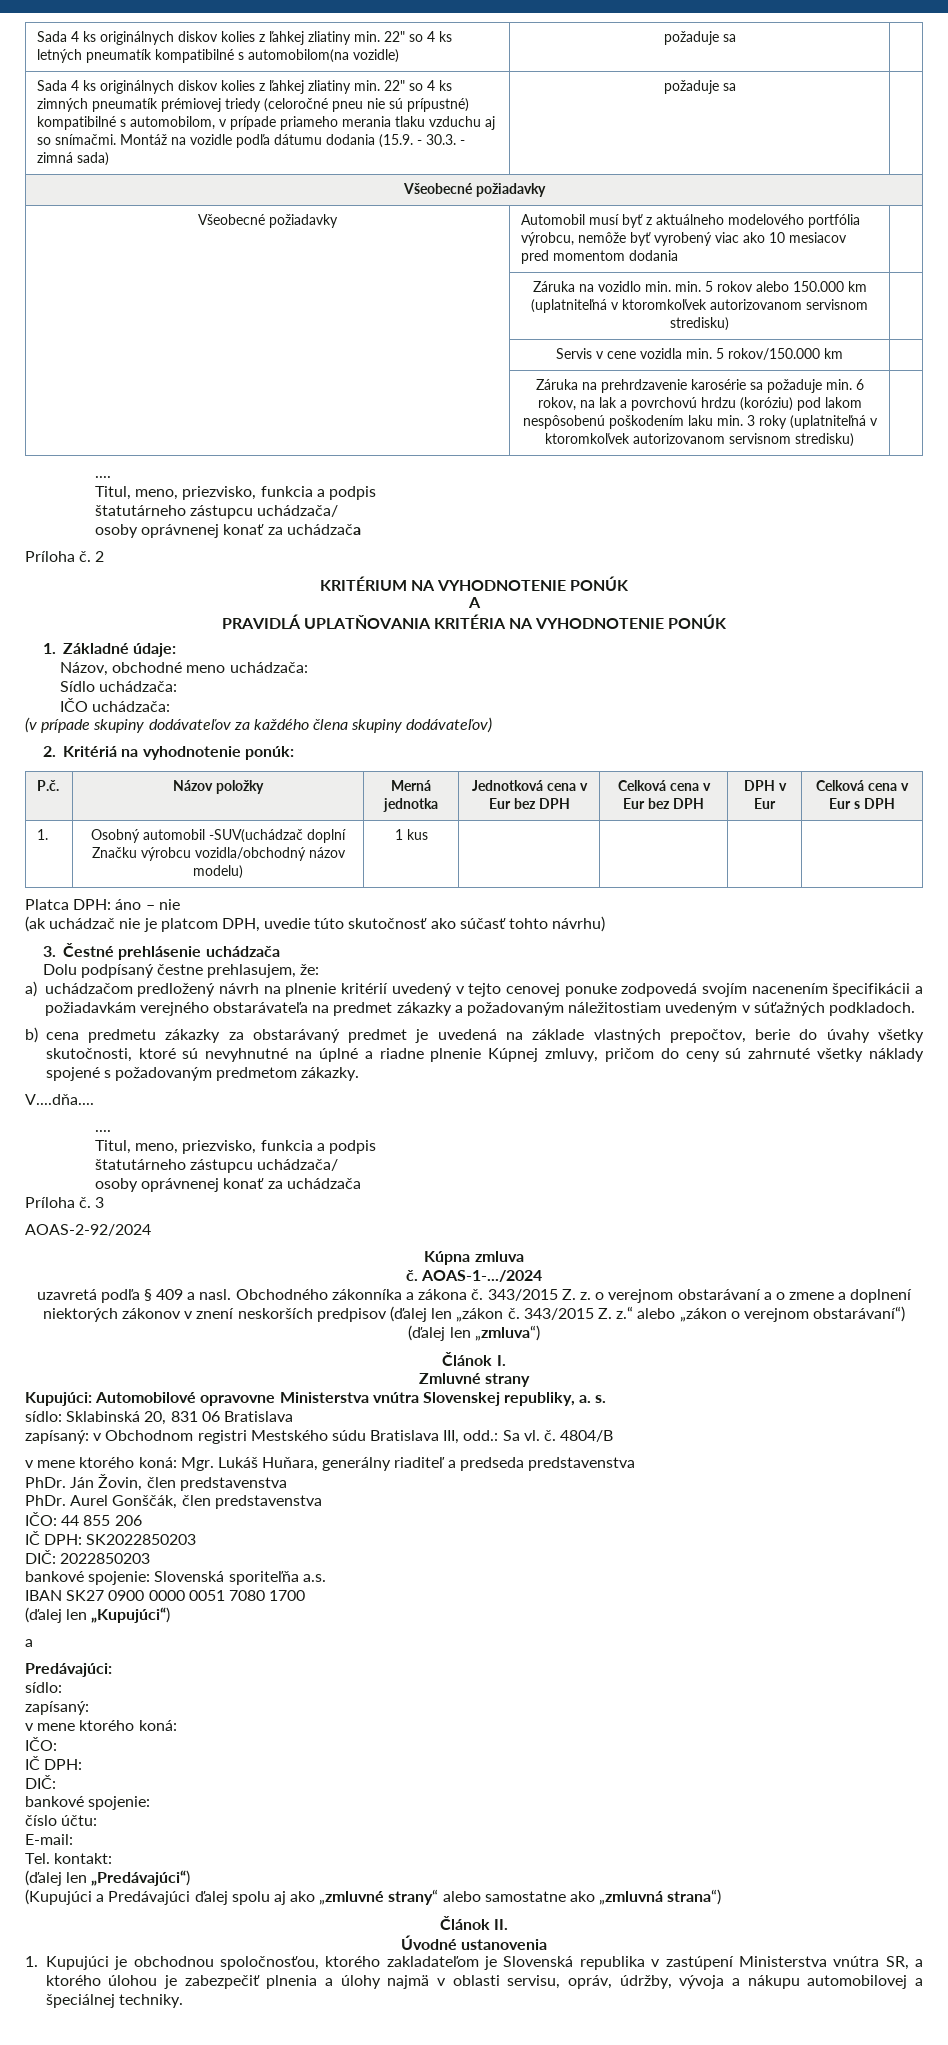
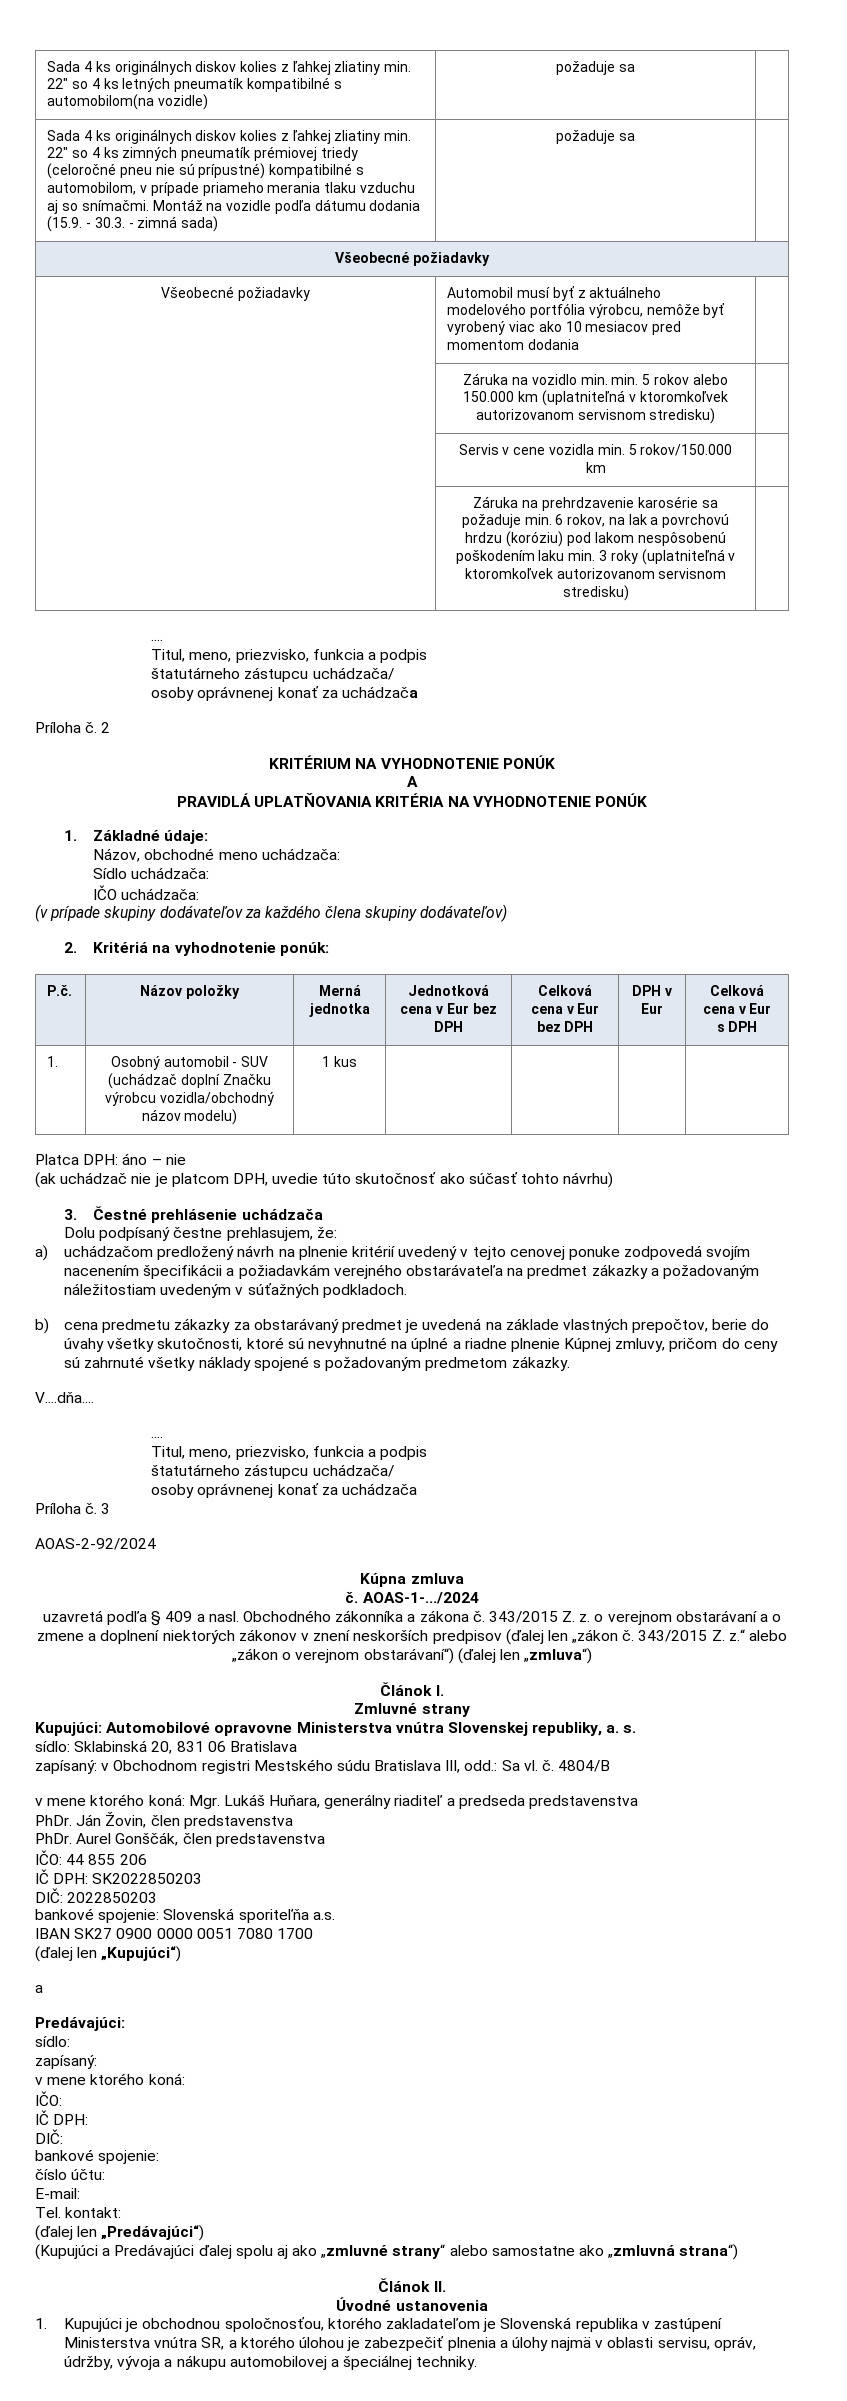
[209,829,303,843] -SUV(uchádzač -> [232,1056,269,1067] [108,1073,178,1089] - SUV (uchádzač

